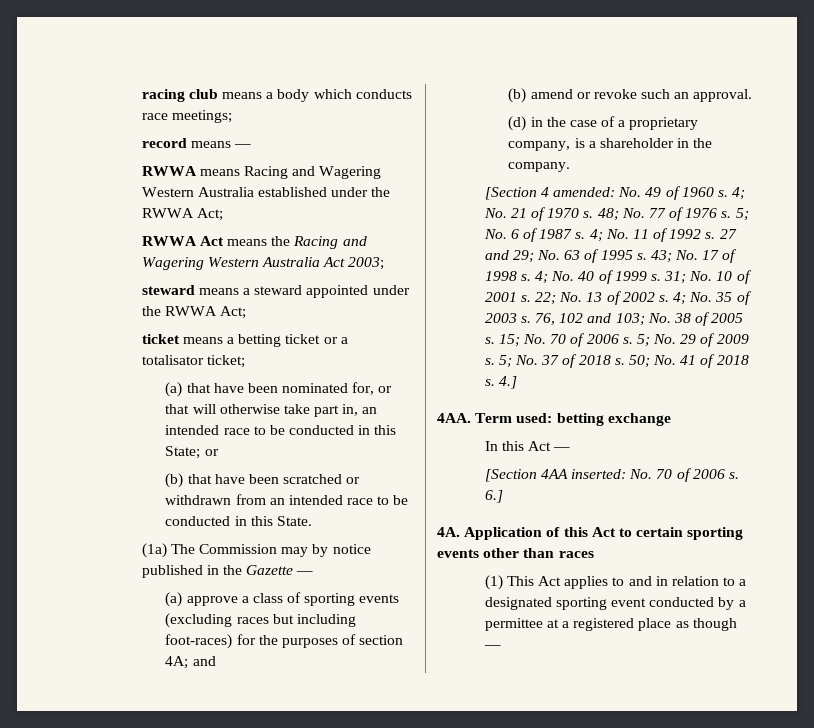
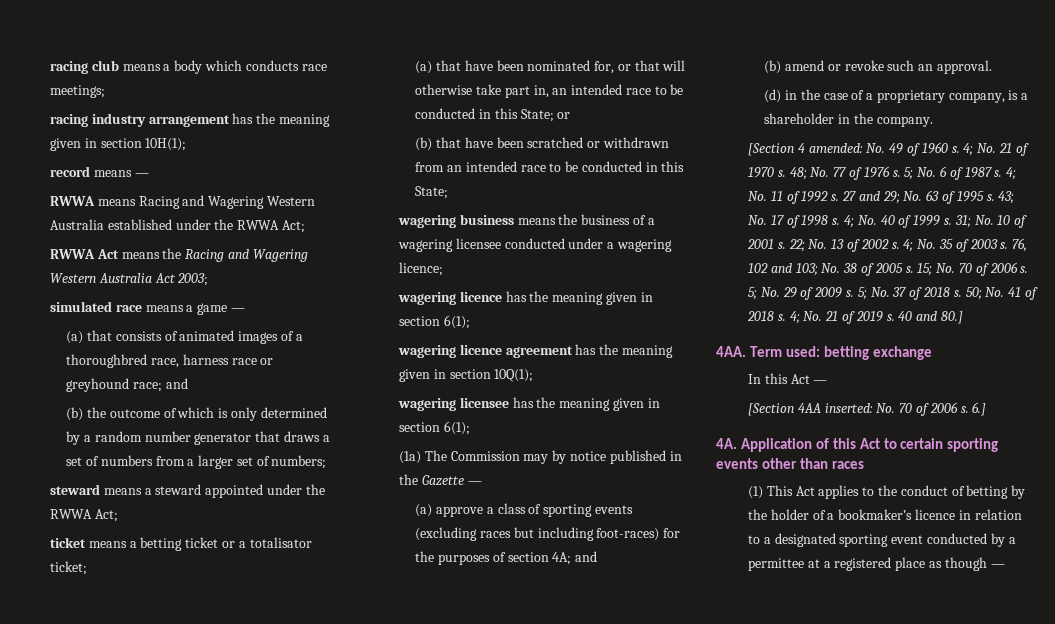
(232, 116) none -> [50,113,331,127] [50,138,187,151] // racing industry arrangement has the meaning given in section 10H(1);
(385, 263) none -> [50,301,246,315] [66,330,303,344] [66,354,274,368] [66,378,188,392] [66,407,327,421] [66,431,330,445] [66,455,327,469] // simulated race means a game — // (a) that consists of animated images of a thoroughbred race, harness race or greyhound race; and // (b) the outcome of which is only determined by a random number generator that draws a set of numbers from a larger set of numbers;
[276,516,312,526] State. -> [415,186,449,199] [398,214,655,228] [398,238,673,252] [399,262,444,276] [398,291,653,305] [399,315,470,329] [398,344,674,358] [399,369,534,382] [398,397,660,411] [399,421,470,435] State; // wagering business means the business of a wagering licensee conducted under a wagering licence; // wagering licence has the meaning given in section 6(1); // wagering licence agreement has the meaning given in section 10Q(1); // wagering licensee has the meaning given in section 6(1);
[498,376,517,389] 4.] -> [789,311,963,324] 4; No. 21 of 2019 s. 40 and 80.]
[628,576,652,586] and -> [878,485,1026,499] [748,509,956,520] the conduct of betting by the holder of a bookmaker’s licence

